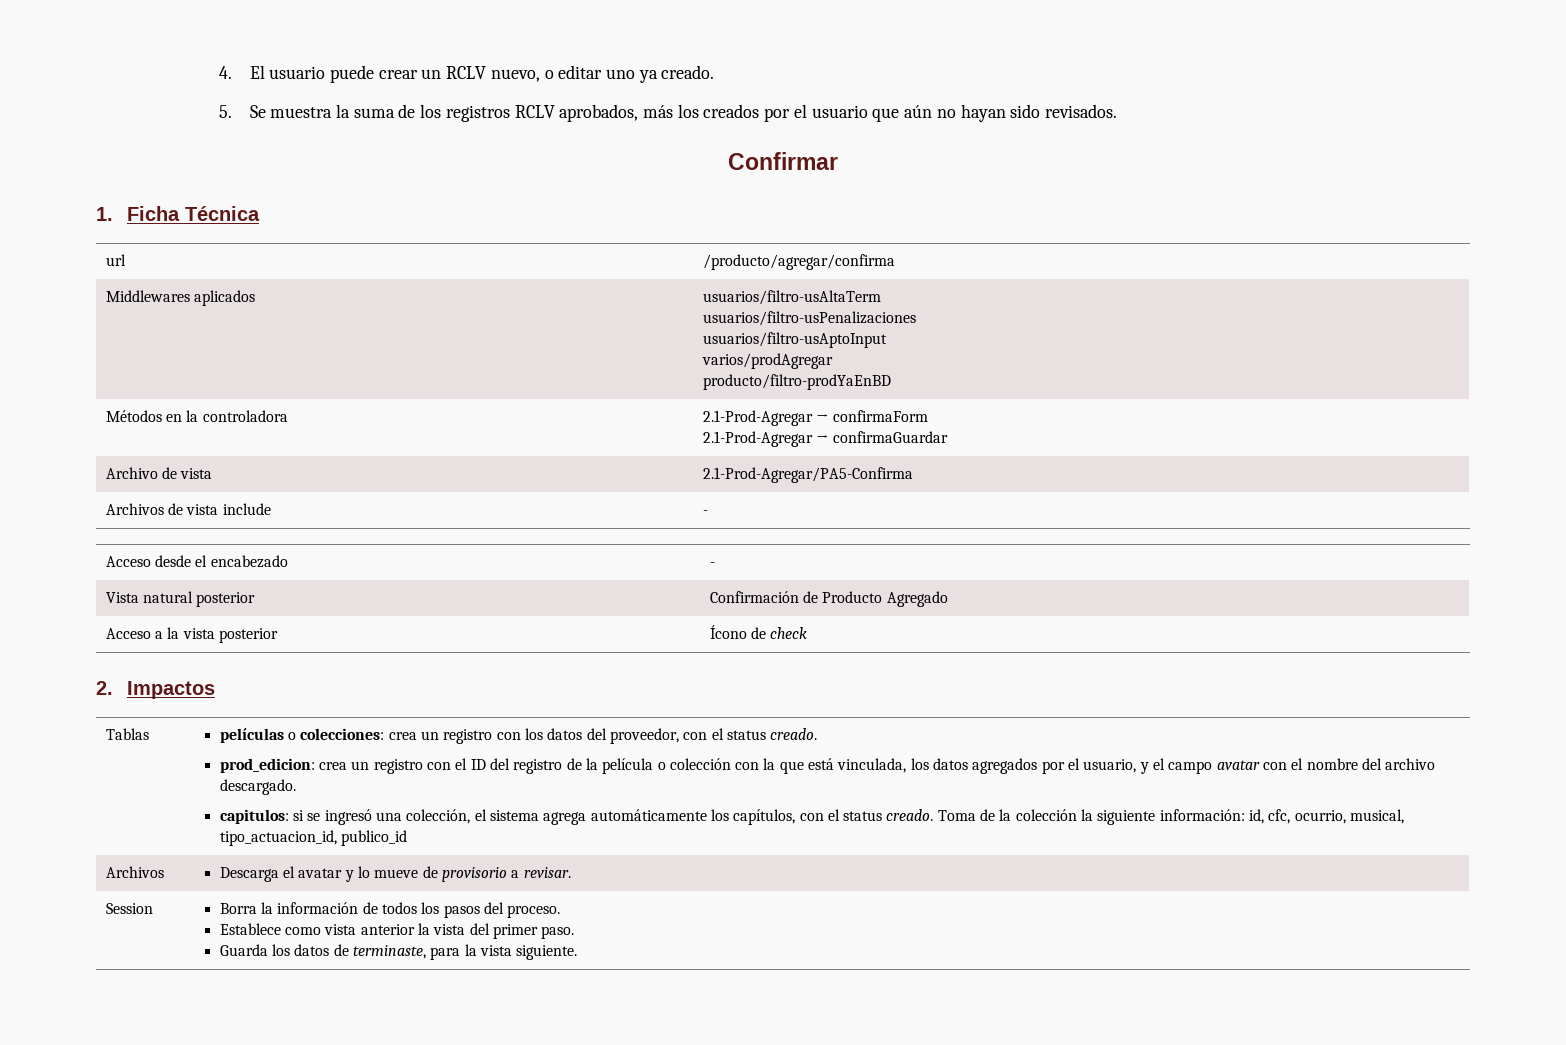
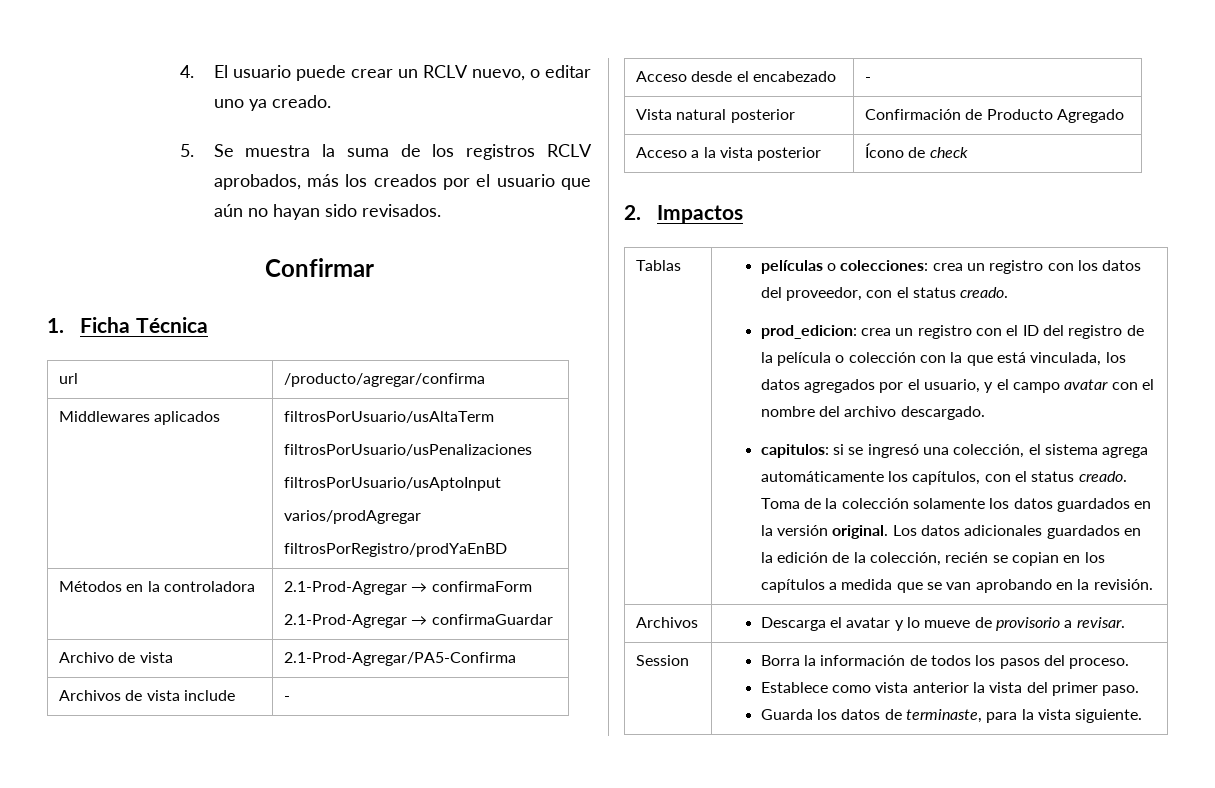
[702,290,881,305] [702,311,916,326] [702,332,887,348] usuarios/filtro-usAltaTerm // usuarios/filtro-usPenalizaciones // usuarios/filtro-usAptoInput -> [284,411,495,423] [284,444,533,456] [284,477,502,491] filtrosPorUsuario/usAltaTerm // filtrosPorUsuario/usPenalizaciones // filtrosPorUsuario/usAptoInput
[702,374,891,390] producto/filtro-prodYaEnBD -> [284,543,508,557] filtrosPorRegistro/prodYaEnBD
[1081,809,1404,825] [219,830,407,846] la siguiente información: id, cfc, ocurrio, musical, tipo_actuacion_id, publico_id -> [912,498,1152,512] [760,525,1141,539] [760,552,1105,566] [760,579,1153,593] solamente los datos guardados en la versión original. Los datos adicionales guardados en la edición de la colección, recién se copian en los capítulos a medida que se van aprobando en la revisión.

